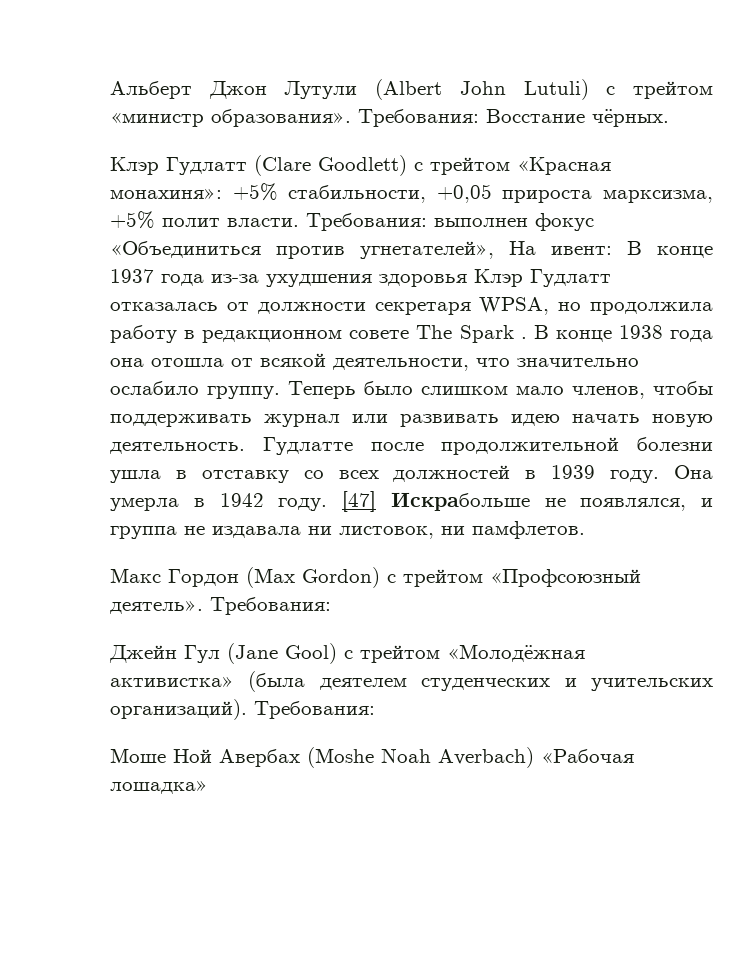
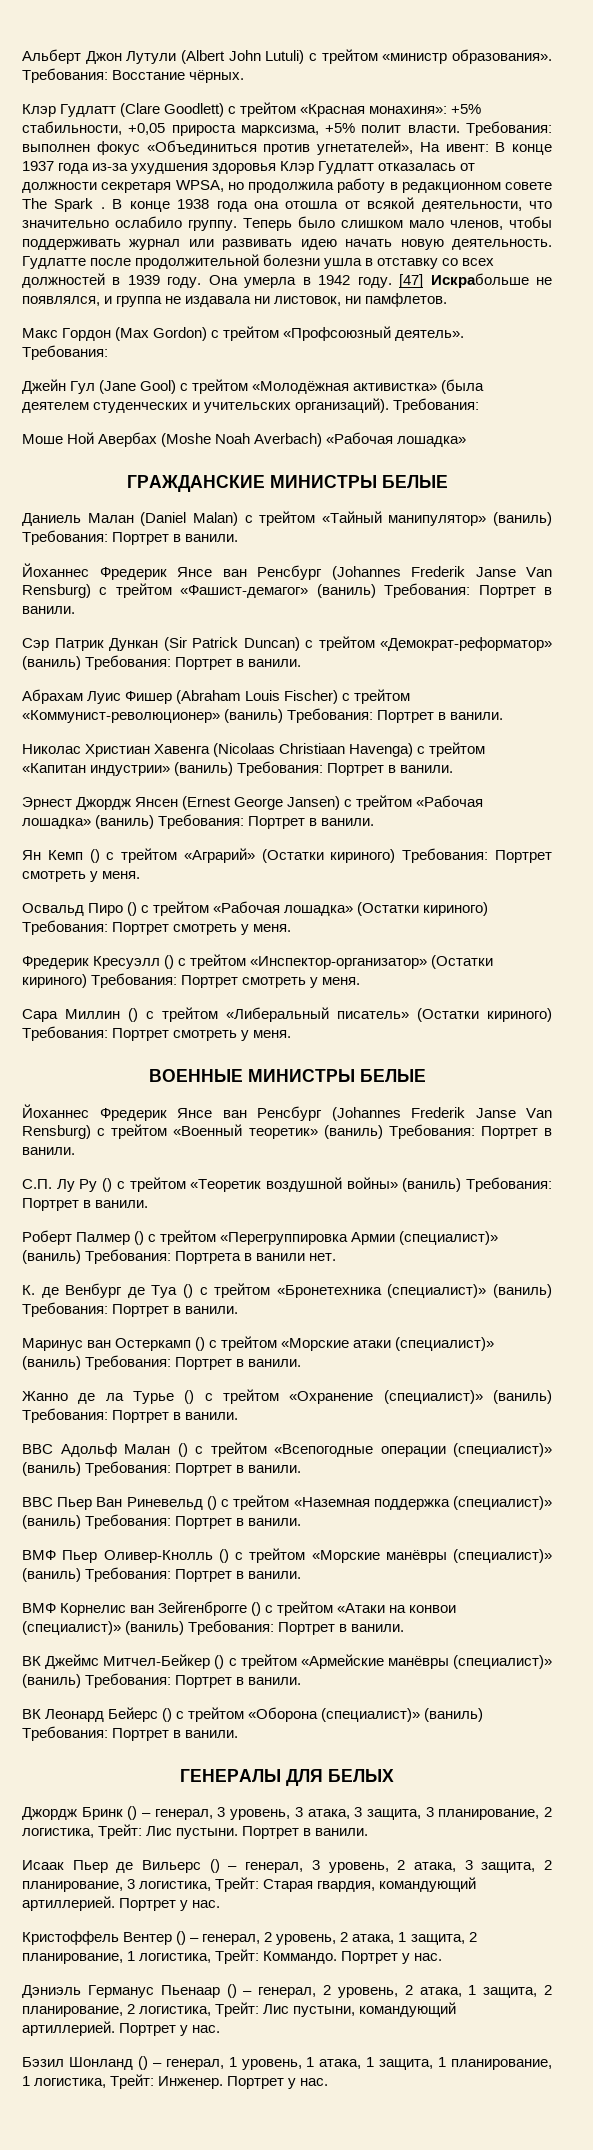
(208, 787) none -> [126,475,448,492] [22,511,552,526] [22,530,239,545] [22,563,552,580] [22,583,553,598] [22,606,75,614] [22,636,552,651] [22,655,302,670] [22,689,411,704] [22,708,504,723] [22,742,486,757] [22,761,454,776] [22,795,484,810] [22,814,375,829] [22,848,552,863] [22,871,141,882] [22,901,489,916] [22,920,292,935] [22,954,494,969] [22,973,361,988] [22,1007,552,1022] [22,1026,292,1041] [148,1069,426,1082] [22,1104,552,1121] [22,1124,552,1139] [22,1147,75,1155] [22,1177,552,1192] [22,1198,149,1211] [22,1230,499,1245] [22,1249,337,1264] [22,1283,552,1298] [22,1302,239,1317] [22,1336,495,1351] [22,1355,302,1370] [22,1389,552,1404] [22,1408,239,1423] [22,1442,552,1457] [22,1461,302,1476] [22,1495,552,1510] [22,1514,302,1529] [22,1548,552,1563] [22,1567,302,1582] [22,1601,457,1616] [22,1620,405,1635] [22,1654,552,1669] [22,1673,302,1688] [22,1707,484,1722] [22,1726,239,1741] [180,1769,394,1786] [22,1806,552,1820] [22,1824,369,1839] [22,1859,552,1873] [22,1877,477,1892] [22,1896,221,1911] [22,1931,477,1945] [22,1949,443,1964] [22,1984,552,1998] [22,2002,457,2017] [22,2021,221,2036] [22,2056,553,2070] [22,2074,329,2089] // ГРАЖДАНСКИЕ МИНИСТРЫ БЕЛЫЕ // Даниель Малан (Daniel Malan) с трейтом «Тайный манипулятор» (ваниль) Требования: Портрет в ванили. // Йоханнес Фредерик Янсе ван Ренсбург (Johannes Frederik Janse Van Rensburg) с трейтом «Фашист-демагог» (ваниль) Требования: Портрет в ванили. // Сэр Патрик Дункан (Sir Patrick Duncan) с трейтом «Демократ-реформатор» (ваниль) Требования: Портрет в ванили. // Абрахам Луис Фишер (Abraham Louis Fischer) с трейтом «Коммунист-революционер» (ваниль) Требования: Портрет в ванили. // Николас Христиан Хавенга (Nicolaas Christiaan Havenga) с трейтом «Капитан индустрии» (ваниль) Требования: Портрет в ванили. // Эрнест Джордж Янсен (Ernest George Jansen) с трейтом «Рабочая лошадка» (ваниль) Требования: Портрет в ванили. // Ян Кемп () с трейтом «Аграрий» (Остатки кириного) Требования: Портрет смотреть у меня. // Освальд Пиро () с трейтом «Рабочая лошадка» (Остатки кириного) Требования: Портрет смотреть у меня. // Фредерик Кресуэлл () с трейтом «Инспектор-организатор» (Остатки кириного) Требования: Портрет смотреть у меня. // Сара Миллин () с трейтом «Либеральный писатель» (Остатки кириного) Требования: Портрет смотреть у меня. // ВОЕННЫЕ МИНИСТРЫ БЕЛЫЕ // Йоханнес Фредерик Янсе ван Ренсбург (Johannes Frederik Janse Van Rensburg) с трейтом «Военный теоретик» (ваниль) Требования: Портрет в ванили. // С.П. Лу Ру () с трейтом «Теоретик воздушной войны» (ваниль) Требования: Портрет в ванили. // Роберт Палмер () с трейтом «Перегруппировка Армии (специалист)» (ваниль) Требования: Портрета в ванили нет. // К. де Венбург де Туа () с трейтом «Бронетехника (специалист)» (ваниль) Требования: Портрет в ванили. // Маринус ван Остеркамп () с трейтом «Морские атаки (специалист)» (ваниль) Требования: Портрет в ванили. // Жанно де ла Турье () с трейтом «Охранение (специалист)» (ваниль) Требования: Портрет в ванили. // ВВС Адольф Малан () с трейтом «Всепогодные операции (специалист)» (ваниль) Требования: Портрет в ванили. // ВВС Пьер Ван Риневельд () с трейтом «Наземная поддержка (специалист)» (ваниль) Требования: Портрет в ванили. // ВМФ Пьер Оливер-Кнолль () с трейтом «Морские манёвры (специалист)» (ваниль) Требования: Портрет в ванили. // ВМФ Корнелис ван Зейгенброгге () с трейтом «Атаки на конвои (специалист)» (ваниль) Требования: Портрет в ванили. // ВК Джеймс Митчел-Бейкер () с трейтом «Армейские манёвры (специалист)» (ваниль) Требования: Портрет в ванили. // ВК Леонард Бейерс () с трейтом «Оборона (специалист)» (ваниль) Требования: Портрет в ванили. // ГЕНЕРАЛЫ ДЛЯ БЕЛЫХ // Джордж Бринк () – генерал, 3 уровень, 3 атака, 3 защита, 3 планирование, 2 логистика, Трейт: Лис пустыни. Портрет в ванили. // Исаак Пьер де Вильерс () – генерал, 3 уровень, 2 атака, 3 защита, 2 планирование, 3 логистика, Трейт: Старая гвардия, командующий артиллерией. Портрет у нас. // Кристоффель Вентер () – генерал, 2 уровень, 2 атака, 1 защита, 2 планирование, 1 логистика, Трейт: Коммандо. Портрет у нас. // Дэниэль Германус Пьенаар () – генерал, 2 уровень, 2 атака, 1 защита, 2 планирование, 2 логистика, Трейт: Лис пустыни, командующий артиллерией. Портрет у нас. // Бэзил Шонланд () – генерал, 1 уровень, 1 атака, 1 защита, 1 планирование, 1 логистика, Трейт: Инженер. Портрет у нас.

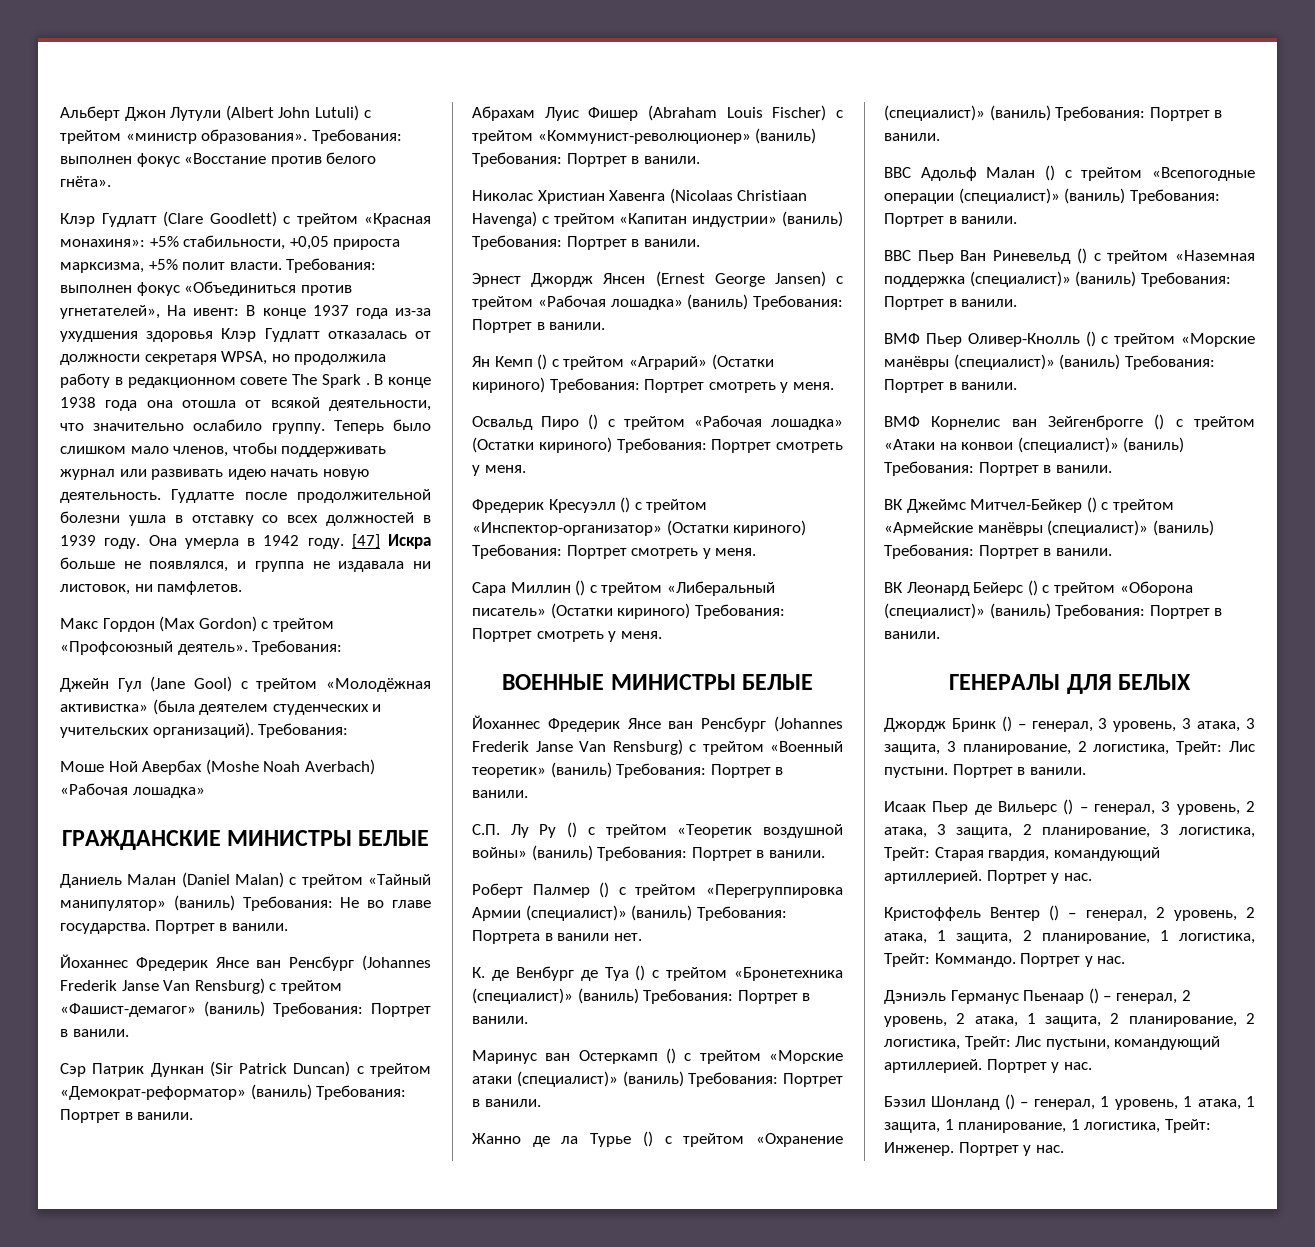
[112,70,245,83] Восстание чёрных. -> [60,152,377,167] [60,176,111,187] выполнен фокус «Восстание против белого гнёта».
[430,273,529,288] Искрабольше -> [388,534,431,549] [60,557,115,569] Искра больше
(108, 537) none -> [340,897,432,908] [60,923,150,934] Не во главе государства.

